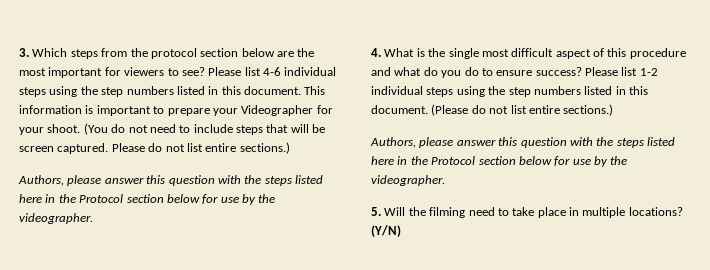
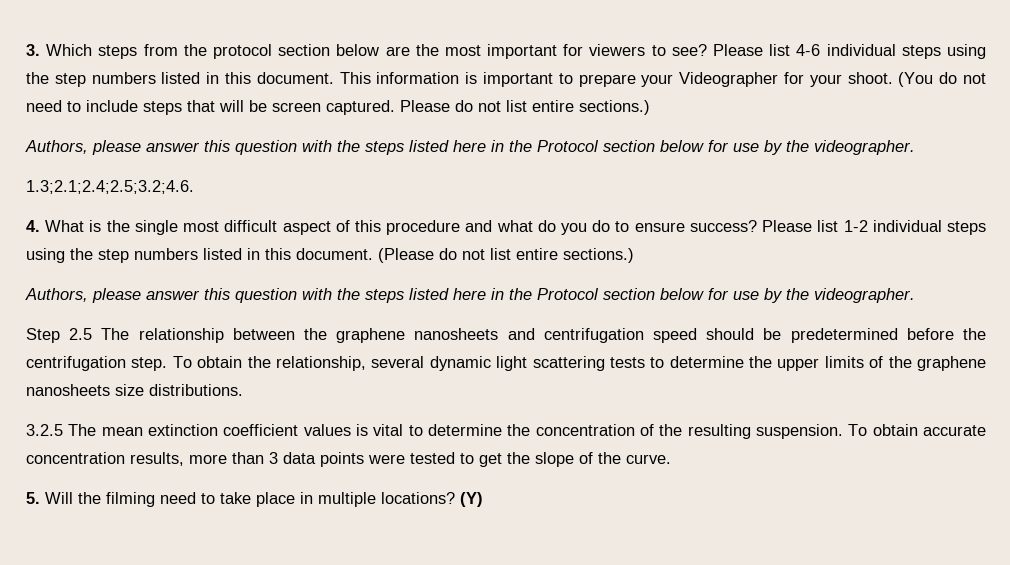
(93, 218) none -> [26,180,194,194] // 1.3;2.1;2.4;2.5;3.2;4.6.
(445, 180) none -> [26,328,987,343] [26,356,987,371] [26,384,243,396] [26,424,987,439] [26,452,671,467] // Step 2.5 The relationship between the graphene nanosheets and centrifugation speed should be predetermined before the centrifugation step. To obtain the relationship, several dynamic light scattering tests to determine the upper limits of the graphene nanosheets size distributions. // 3.2.5 The mean extinction coefficient values is vital to determine the concentration of the resulting suspension. To obtain accurate concentration results, more than 3 data points were tested to get the slope of the curve.
[371,225,401,237] (Y/N) -> [460,492,483,507] (Y)

